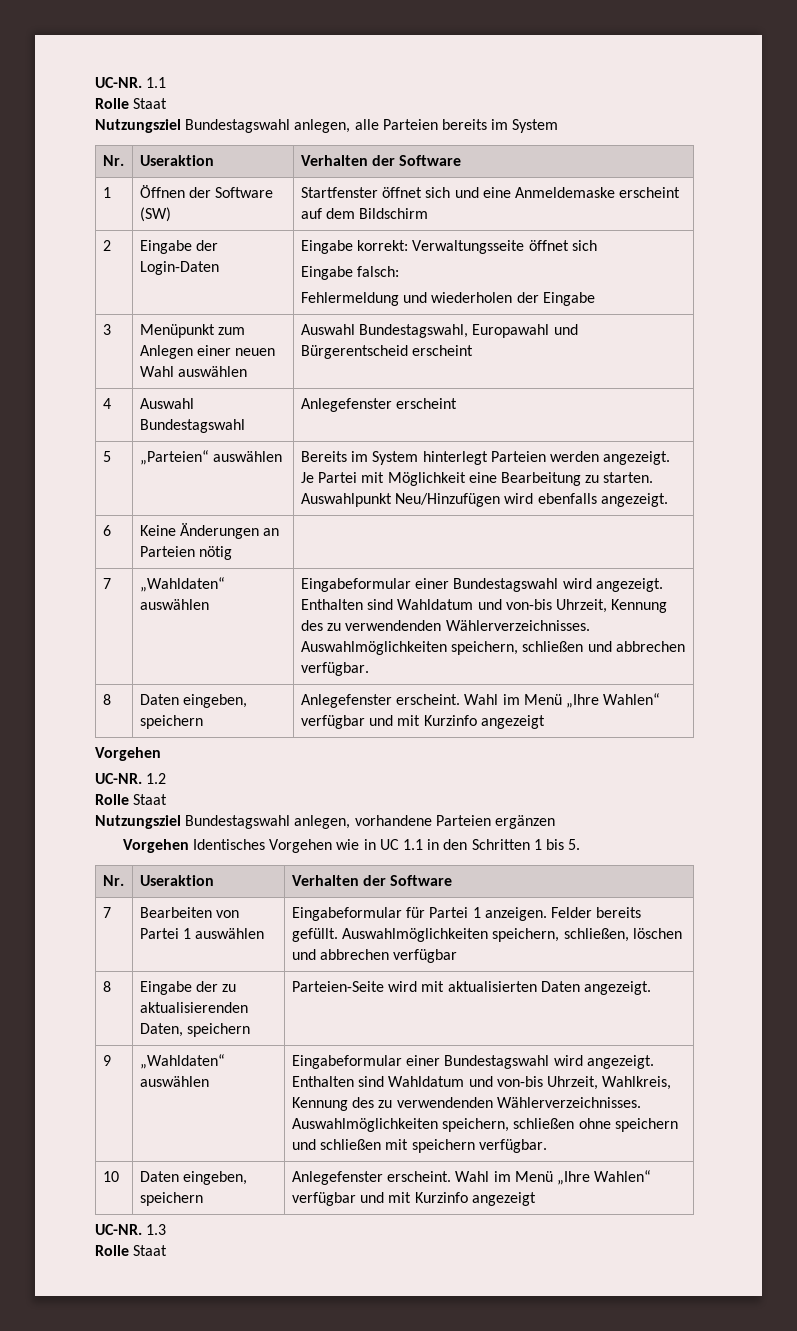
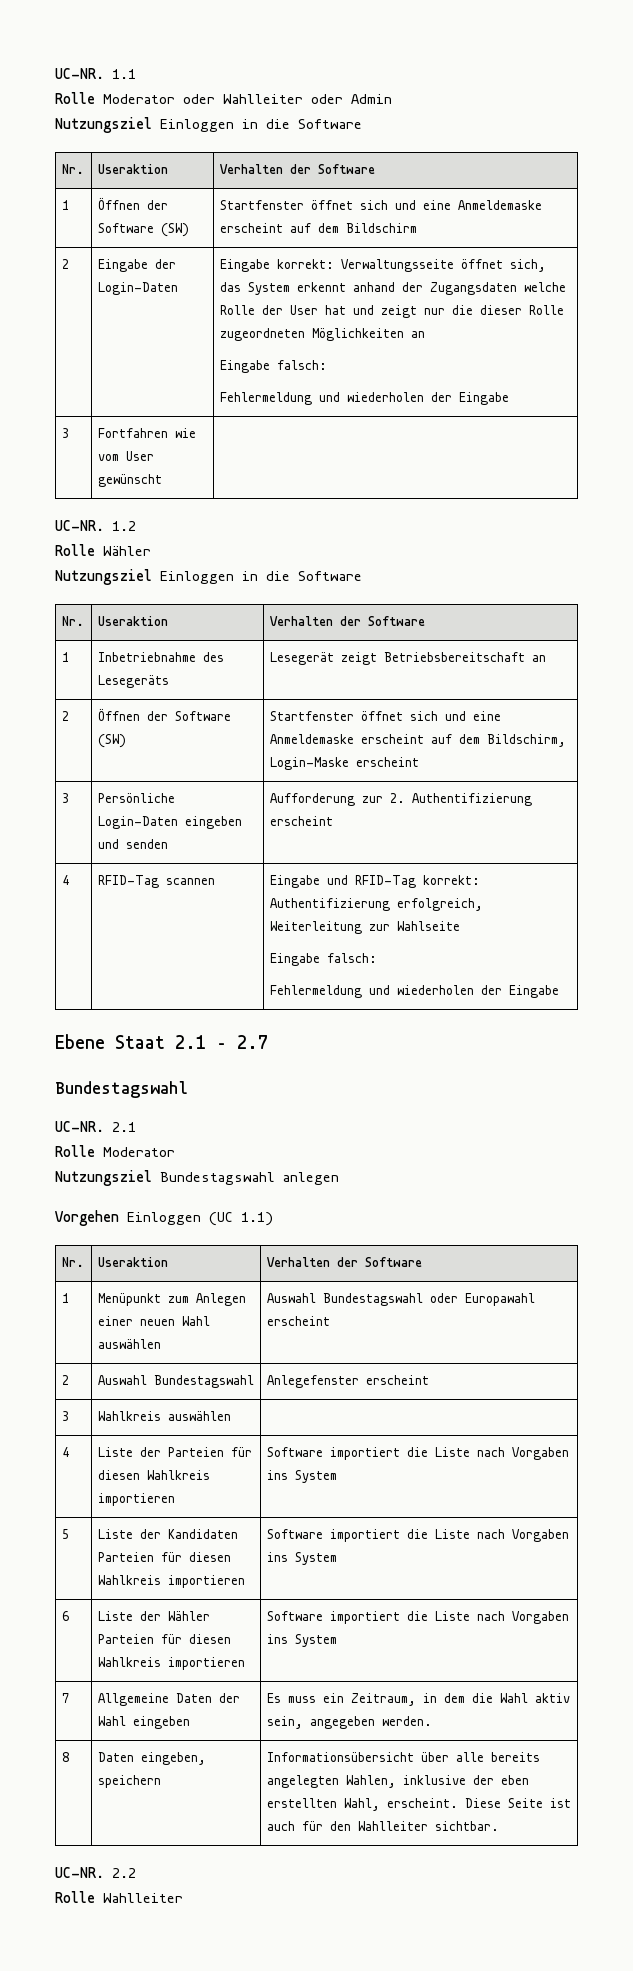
[133,98,168,109] [95,119,559,133] Staat // Nutzungsziel Bundestagswahl anlegen, alle Parteien bereits im System -> [103,94,392,104] [55,117,362,133] Moderator oder Wahlleiter oder Admin // Nutzungsziel Einloggen in die Software
[571,240,597,251] sich -> [509,259,546,272] [219,282,566,295] [219,305,564,318] [219,328,425,341] sich, das System erkennt anhand der Zugangsdaten welche Rolle der User hat und zeigt nur die dieser Rolle zugeordneten Möglichkeiten an
(111, 329) none -> [97,428,196,438] [97,451,154,461] [97,474,162,487] [55,520,136,531] [55,544,151,556] [55,569,362,585] [61,616,84,626] [97,616,168,626] [269,616,425,626] [61,652,69,662] [97,652,224,662] [97,675,169,688] [269,652,546,665] [61,711,69,721] [97,708,231,721] [97,734,126,748] [269,711,501,721] [269,734,566,747] [269,757,419,770] [61,793,69,803] [97,793,175,803] [97,816,242,829] [97,839,168,849] [269,793,532,806] [269,816,333,826] [61,875,69,885] [97,875,215,888] [269,875,480,888] [269,898,483,911] [269,921,460,934] [269,953,377,966] [269,985,559,998] [55,1034,268,1049] [55,1081,188,1098] [55,1121,136,1132] [55,1145,175,1157] [55,1170,339,1186] [55,1210,273,1226] [61,1257,84,1267] [97,1257,168,1267] [266,1257,422,1267] [61,1293,69,1303] | Fortfahren wie vom User gewünscht | // UC-NR. 1.2 // Rolle Wähler // Nutzungsziel Einloggen in die Software // Nr. | Useraktion | Verhalten der Software // 1 | Inbetriebnahme des Lesegeräts | Lesegerät zeigt Betriebsbereitschaft an // 2 | Öffnen der Software (SW) | Startfenster öffnet sich und eine Anmeldemaske erscheint auf dem Bildschirm, Login-Maske erscheint // 3 | Persönliche Login-Daten eingeben und senden | Aufforderung zur 2. Authentifizierung erscheint // 4 | RFID-Tag scannen | Eingabe und RFID-Tag korrekt: Authentifizierung erfolgreich, Weiterleitung zur Wahlseite // Eingabe falsch: // Fehlermeldung und wiederholen der Eingabe // Ebene Staat 2.1 – 2.7 // Bundestagswahl // UC-NR. 2.1 // Rolle Moderator // Nutzungsziel Bundestagswahl anlegen // Vorgehen Einloggen (UC 1.1) // Nr. | Useraktion | Verhalten der Software // 1
[359,324,578,338] [300,345,474,359] [102,398,111,409] Bundestagswahl, Europawahl und Bürgerentscheid erscheint // 4 -> [322,1293,535,1306] [266,1316,330,1326] [61,1375,69,1385] Bundestagswahl oder Europawahl erscheint // 2
[102,451,111,462] [139,450,283,465] [300,451,671,465] [300,472,654,486] [300,493,668,507] [102,525,111,536] [139,523,280,539] [139,546,233,560] [102,578,111,589] [139,577,225,592] [139,599,209,610] [300,578,663,592] [300,599,668,613] [300,620,590,631] [300,641,685,655] [300,662,369,676] [102,694,111,705] [139,694,248,708] [139,715,203,729] [300,693,661,708] [300,715,545,729] [95,747,161,761] [95,773,167,784] [95,794,168,805] [95,815,555,829] [122,839,581,853] [102,875,124,886] [139,875,214,886] [291,875,453,886] [102,907,111,918] [139,907,240,918] [139,928,265,939] [291,907,642,921] [291,928,682,942] [291,949,458,963] [102,981,111,992] [139,981,237,995] [139,1002,248,1013] [139,1023,251,1037] [291,981,651,995] [102,1055,111,1066] [139,1054,225,1069] [139,1076,209,1087] [291,1055,654,1069] [291,1076,672,1090] [291,1097,641,1111] [291,1118,678,1132] [291,1139,547,1153] [102,1171,119,1182] [139,1171,248,1185] [139,1192,203,1206] [291,1170,652,1185] [291,1192,536,1206] [95,1224,167,1235] [95,1245,168,1256] 5 | „Parteien“ auswählen | Bereits im System hinterlegt Parteien werden angezeigt. Je Partei mit Möglichkeit eine Bearbeitung zu starten. Auswahlpunkt Neu/Hinzufügen wird ebenfalls angezeigt. // 6 | Keine Änderungen an Parteien nötig | // 7 | „Wahldaten“ auswählen | Eingabeformular einer Bundestagswahl wird angezeigt. Enthalten sind Wahldatum und von-bis Uhrzeit, Kennung des zu verwendenden Wählerverzeichnisses. Auswahlmöglichkeiten speichern, schließen und abbrechen verfügbar. // 8 | Daten eingeben, speichern | Anlegefenster erscheint. Wahl im Menü „Ihre Wahlen“ verfügbar und mit Kurzinfo angezeigt // Vorgehen // UC-NR. 1.2 // Rolle Staat // Nutzungsziel Bundestagswahl anlegen, vorhandene Parteien ergänzen // Vorgehen Identisches Vorgehen wie in UC 1.1 in den Schritten 1 bis 5. // Nr. | Useraktion | Verhalten der Software // 7 | Bearbeiten von Partei 1 auswählen | Eingabeformular für Partei 1 anzeigen. Felder bereits gefüllt. Auswahlmöglichkeiten speichern, schließen, löschen und abbrechen verfügbar // 8 | Eingabe der zu aktualisierenden Daten, speichern | Parteien-Seite wird mit aktualisierten Daten angezeigt. // 9 | „Wahldaten“ auswählen | Eingabeformular einer Bundestagswahl wird angezeigt. Enthalten sind Wahldatum und von-bis Uhrzeit, Wahlkreis, Kennung des zu verwendenden Wählerverzeichnisses. Auswahlmöglichkeiten speichern, schließen ohne speichern und schließen mit speichern verfügbar. // 10 | Daten eingeben, speichern | Anlegefenster erscheint. Wahl im Menü „Ihre Wahlen“ verfügbar und mit Kurzinfo angezeigt // UC-NR. 1.3 // Rolle Staat -> [61,1411,69,1421] [97,1411,231,1421] [61,1447,69,1457] [97,1447,252,1457] [97,1470,210,1480] [97,1493,175,1506] [266,1447,569,1460] [266,1470,337,1483] [61,1529,69,1539] [97,1529,238,1539] [97,1552,231,1562] [97,1575,245,1588] [266,1529,569,1542] [266,1552,337,1565] [61,1611,69,1621] [97,1611,210,1621] [97,1634,231,1644] [97,1657,245,1670] [266,1611,569,1624] [266,1634,337,1647] [61,1693,69,1703] [97,1693,240,1706] [97,1716,190,1729] [266,1693,570,1706] [266,1716,432,1729] [61,1752,69,1762] [97,1752,206,1765] [97,1775,161,1788] [266,1752,540,1762] [266,1775,529,1788] [266,1798,571,1811] [266,1821,499,1831] [55,1867,136,1878] [55,1891,183,1903] 3 | Wahlkreis auswählen | // 4 | Liste der Parteien für diesen Wahlkreis importieren | Software importiert die Liste nach Vorgaben ins System // 5 | Liste der Kandidaten Parteien für diesen Wahlkreis importieren | Software importiert die Liste nach Vorgaben ins System // 6 | Liste der Wähler Parteien für diesen Wahlkreis importieren | Software importiert die Liste nach Vorgaben ins System // 7 | Allgemeine Daten der Wahl eingeben | Es muss ein Zeitraum, in dem die Wahl aktiv sein, angegeben werden. // 8 | Daten eingeben, speichern | Informationsübersicht über alle bereits angelegten Wahlen, inklusive der eben erstellten Wahl, erscheint. Diese Seite ist auch für den Wahlleiter sichtbar. // UC-NR. 2.2 // Rolle Wahlleiter

